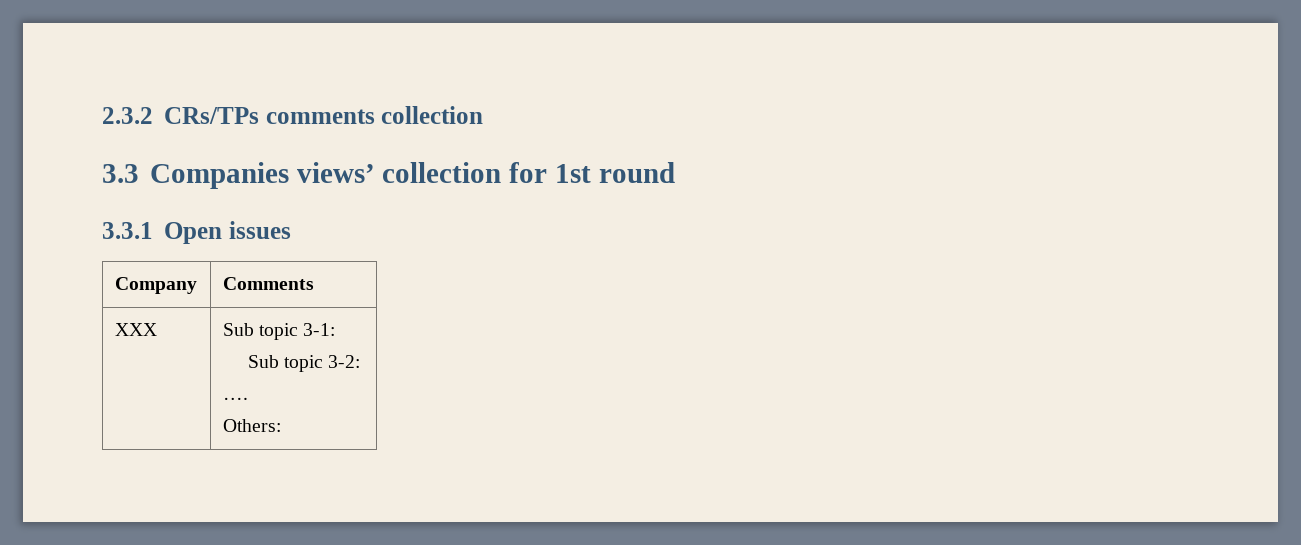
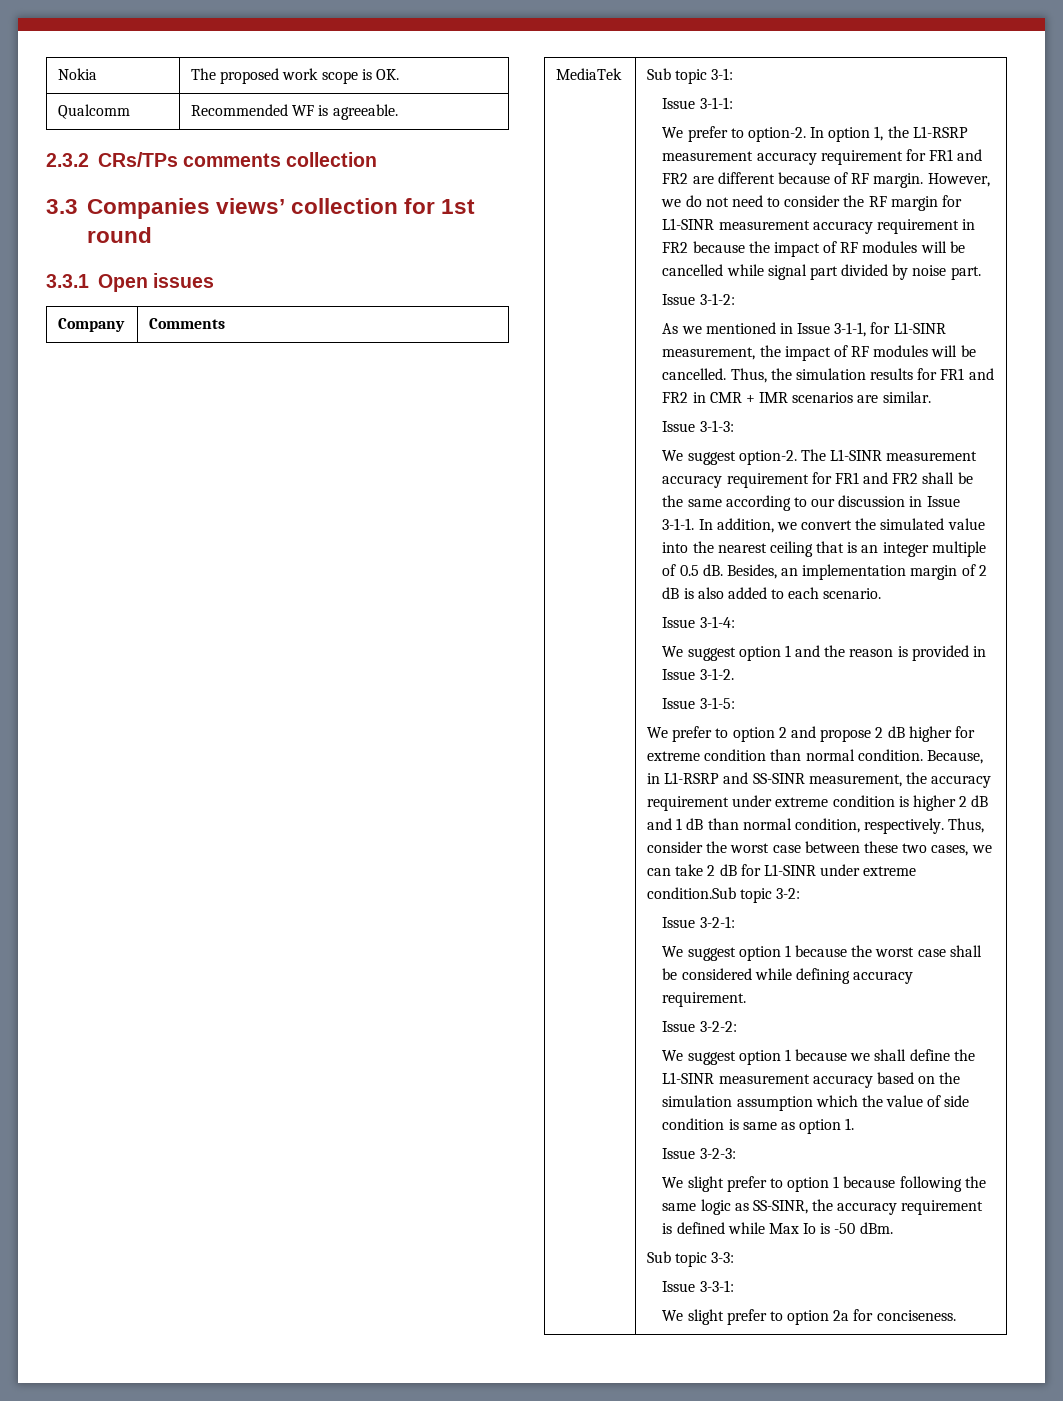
(102, 115) none -> [58,68,98,80] [191,68,399,84] [58,104,131,119] [191,104,398,120] Nokia | The proposed work scope is OK. // Qualcomm | Recommended WF is agreeable. //
[114,323,157,336] XXX -> [556,68,623,80] MediaTek
[247,355,361,372] [222,397,248,400] [222,419,281,432] Sub topic 3-2: // …. // Others: -> [662,97,733,109] [662,126,968,142] [662,149,983,165] [662,172,990,188] [661,195,963,211] [662,218,976,234] [662,241,965,257] [662,264,981,280] [662,293,735,305] [662,322,946,337] [662,345,976,361] [662,368,994,383] [662,391,931,403] [662,420,734,432] [662,449,978,465] [662,472,973,488] [662,495,960,511] [662,518,985,533] [662,541,986,557] [662,564,987,580] [662,587,882,599] [662,616,735,628] [662,645,987,661] [662,668,734,680] [662,697,735,709] [647,726,975,742] [647,749,983,764] [647,772,992,788] [647,795,989,811] [647,818,985,834] [647,841,992,856] [647,864,917,876] [647,887,801,903] [662,916,735,928] [662,945,982,961] [662,968,914,984] [662,992,747,1007] [662,1021,737,1032] [662,1049,975,1065] [662,1072,961,1088] [662,1095,970,1111] [662,1118,855,1134] [662,1148,736,1159] [662,1176,986,1192] [662,1199,984,1215] [662,1222,893,1234] [647,1251,735,1267] [662,1280,734,1292] [662,1309,956,1325] Issue 3-1-1: // We prefer to option-2. In option 1, the L1-RSRP measurement accuracy requirement for FR1 and FR2 are different because of RF margin. However, we do not need to consider the RF margin for L1-SINR measurement accuracy requirement in FR2 because the impact of RF modules will be cancelled while signal part divided by noise part. // Issue 3-1-2: // As we mentioned in Issue 3-1-1, for L1-SINR measurement, the impact of RF modules will be cancelled. Thus, the simulation results for FR1 and FR2 in CMR + IMR scenarios are similar. // Issue 3-1-3: // We suggest option-2. The L1-SINR measurement accuracy requirement for FR1 and FR2 shall be the same according to our discussion in Issue 3-1-1. In addition, we convert the simulated value into the nearest ceiling that is an integer multiple of 0.5 dB. Besides, an implementation margin of 2 dB is also added to each scenario. // Issue 3-1-4: // We suggest option 1 and the reason is provided in Issue 3-1-2. // Issue 3-1-5: // We prefer to option 2 and propose 2 dB higher for extreme condition than normal condition. Because, in L1-RSRP and SS-SINR measurement, the accuracy requirement under extreme condition is higher 2 dB and 1 dB than normal condition, respectively. Thus, consider the worst case between these two cases, we can take 2 dB for L1-SINR under extreme condition.Sub topic 3-2: // Issue 3-2-1: // We suggest option 1 because the worst case shall be considered while defining accuracy requirement. // Issue 3-2-2: // We suggest option 1 because we shall define the L1-SINR measurement accuracy based on the simulation assumption which the value of side condition is same as option 1. // Issue 3-2-3: // We slight prefer to option 1 because following the same logic as SS-SINR, the accuracy requirement is defined while Max Io is -50 dBm. // Sub topic 3-3: // Issue 3-3-1: // We slight prefer to option 2a for conciseness.

